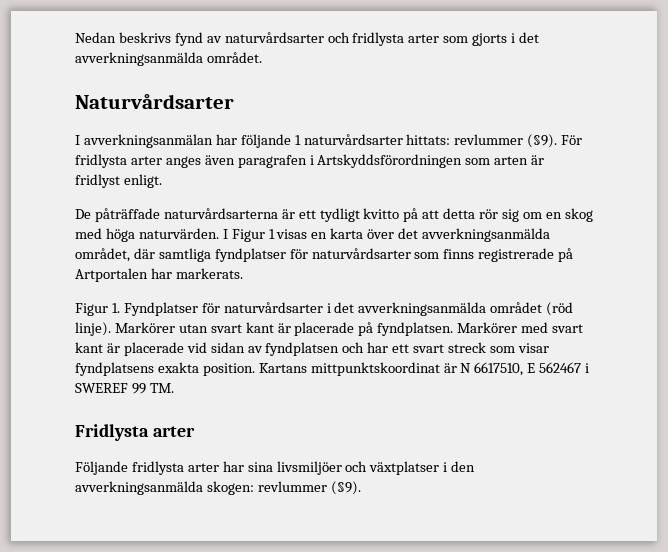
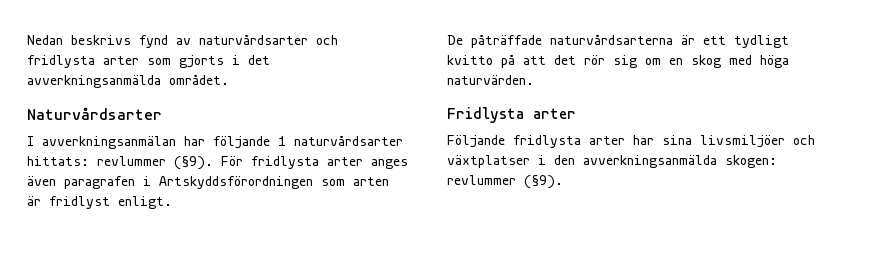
[443,208,476,219] detta -> [554,55,576,65] det
[222,228,551,242] [75,248,574,262] [75,268,243,282] [75,302,574,316] [75,322,584,336] [75,342,549,356] [75,362,590,376] [75,383,174,394] I Figur 1 visas en karta över det avverkningsanmälda området, där samtliga fyndplatser för naturvårdsarter som finns registrerade på Artportalen har markerats. // Figur 1. Fyndplatser för naturvårdsarter i det avverkningsanmälda området (röd linje). Markörer utan svart kant är placerade på fyndplatsen. Markörer med svart kant är placerade vid sidan av fyndplatsen och har ett svart streck som visar fyndplatsens exakta position. Kartans mittpunktskoordinat är N 6617510, E 562467 i SWEREF 99 TM. -> (534, 80) none

